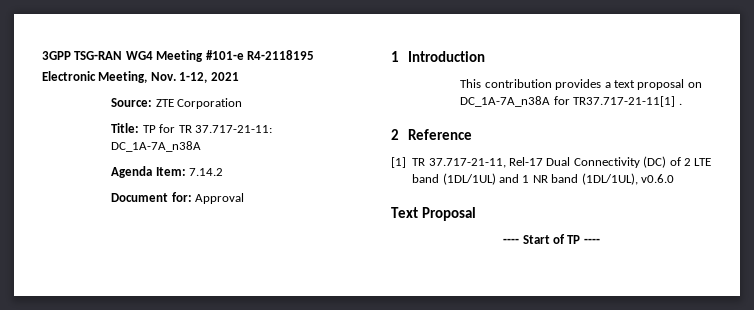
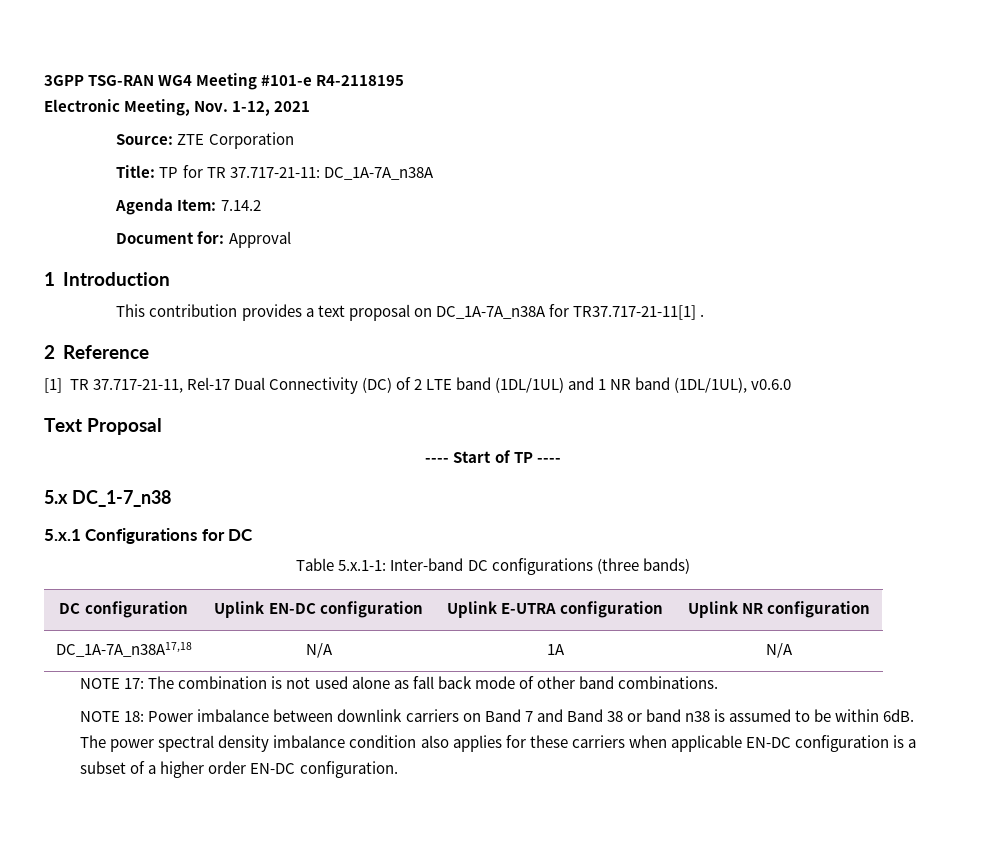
(600, 241) none -> [44,490,171,507] [44,528,254,544] [296,558,690,575] [59,601,188,618] [214,601,423,618] [446,601,664,618] [687,601,871,618] [55,642,192,657] [305,643,333,658] [546,644,565,655] [766,643,793,658] [80,676,718,689] [80,709,915,722] [80,735,917,752] [80,761,398,778] // 5.x DC_1-7_n38 // 5.x.1 Configurations for DC // Table 5.x.1-1: Inter-band DC configurations (three bands) // DC configuration | Uplink EN-DC configuration | Uplink E-UTRA configuration | Uplink NR configuration // DC_1A-7A_n38A17,18 | N/A | 1A | N/A // NOTE 17: The combination is not used alone as fall back mode of other band combinations. // NOTE 18: Power imbalance between downlink carriers on Band 7 and Band 38 or band n38 is assumed to be within 6dB. The power spectral density imbalance condition also applies for these carriers when applicable EN-DC configuration is a subset of a higher order EN-DC configuration.

